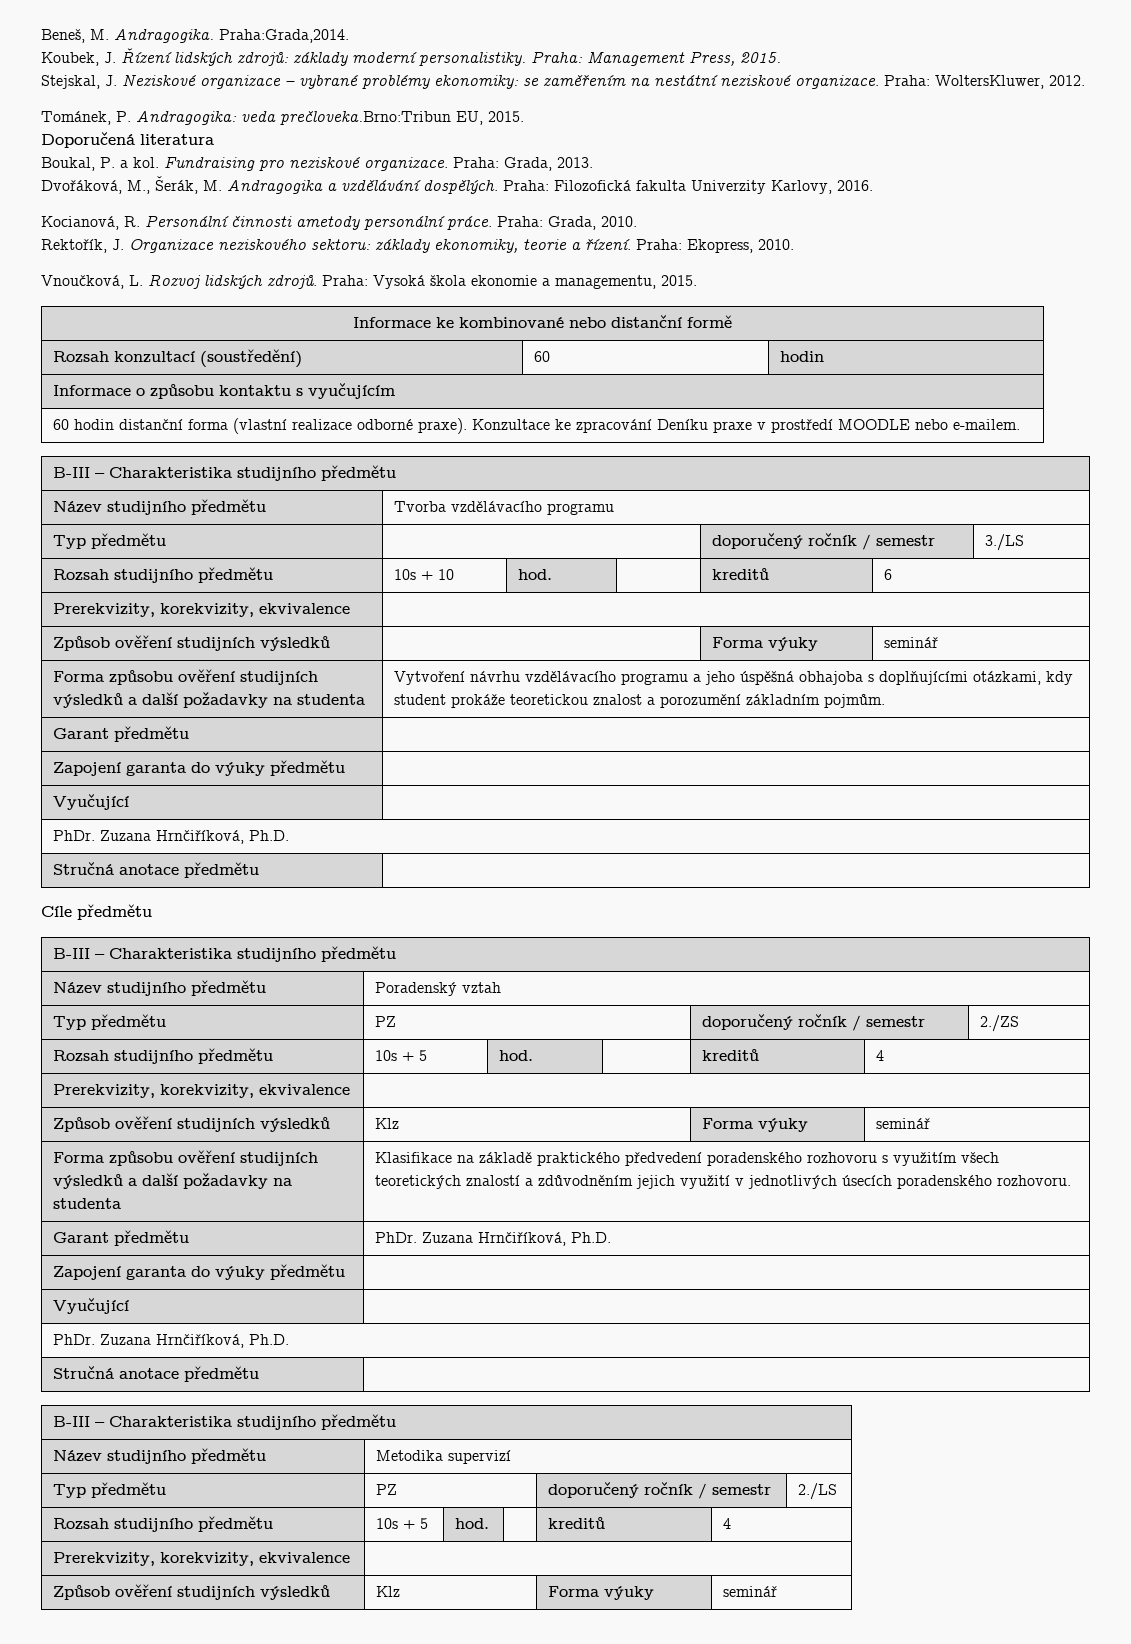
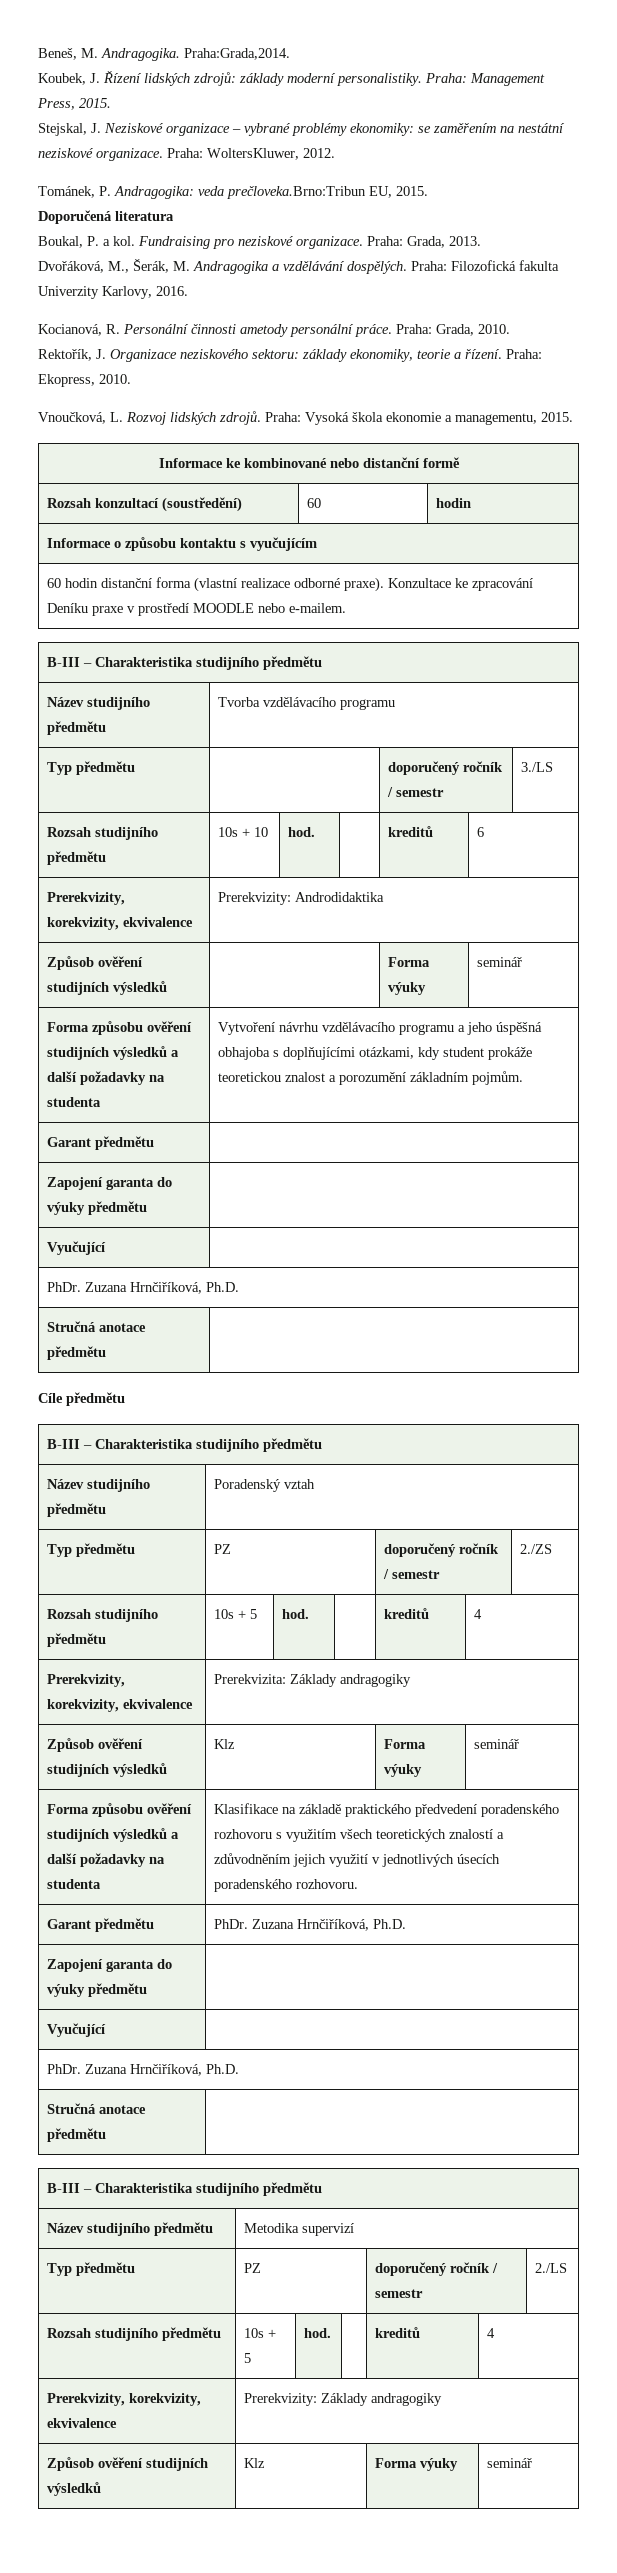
(351, 608) none -> [218,892,385,905] Prerekvizity: Androdidaktika
(351, 1089) none -> [214,1674,412,1687] Prerekvizita: Základy andragogiky
(351, 1557) none -> [244,2393,443,2406] Prerekvizity: Základy andragogiky

